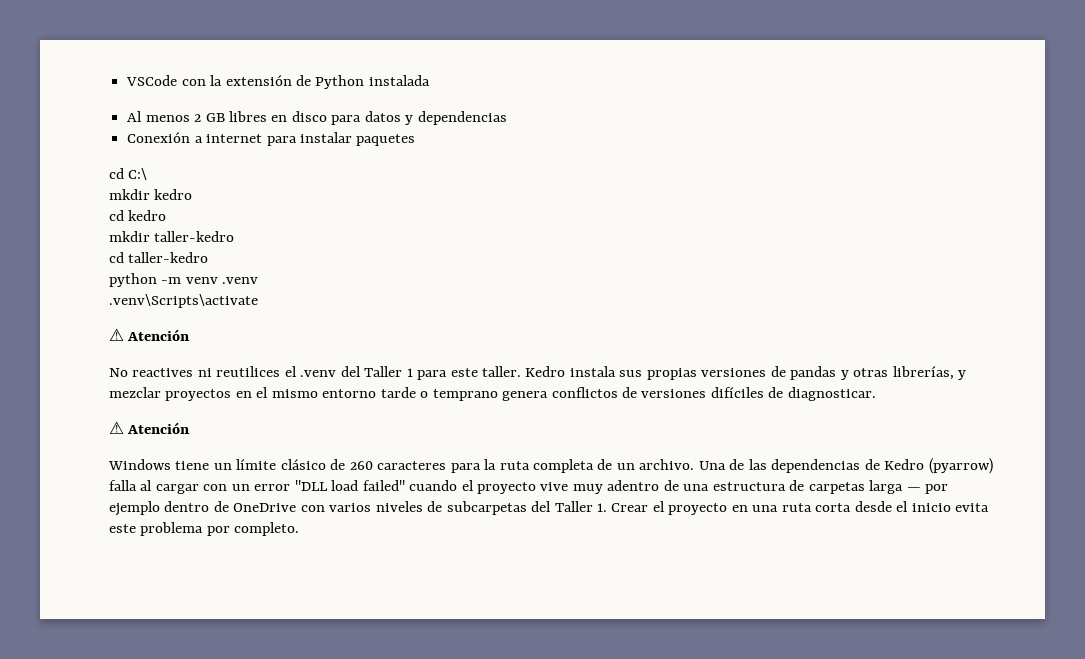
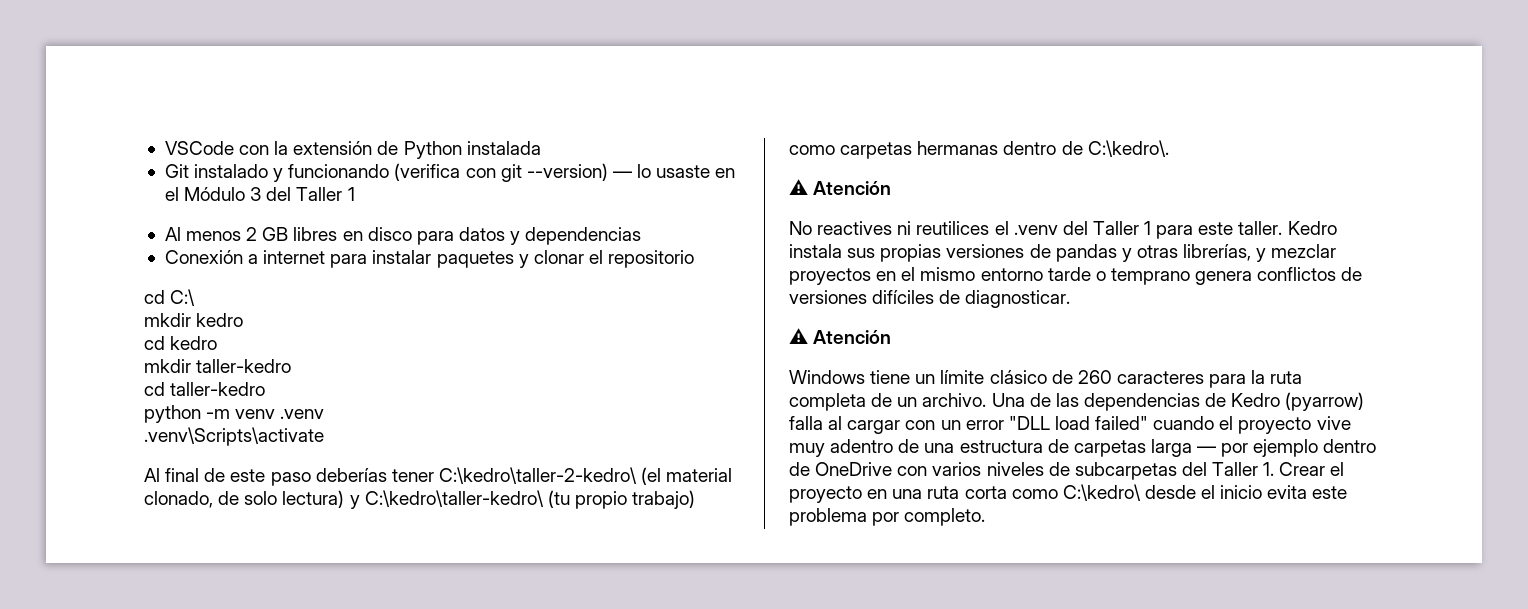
(430, 80) none -> [164,163,736,182] [164,187,355,201] // Git instalado y funcionando (verifica con git --version) — lo usaste en el Módulo 3 del Taller 1
(416, 140) none -> [518,250,695,268] y clonar el repositorio
(258, 301) none -> [144,467,733,486] [144,490,696,509] [789,140,1169,159] // Al final de este paso deberías tener C:\kedro\taller-2-kedro\ (el material clonado, de solo lectura) y C:\kedro\taller-kedro\ (tu propio trabajo) como carpetas hermanas dentro de C:\kedro\.
(852, 507) none -> [1011,484,1141,501] como C:\kedro\

